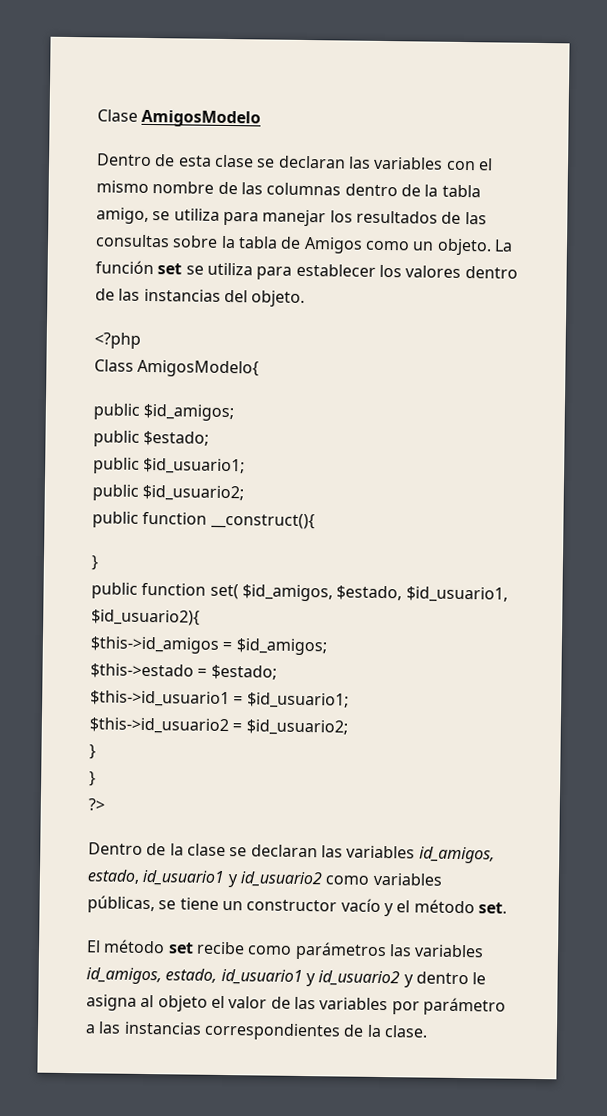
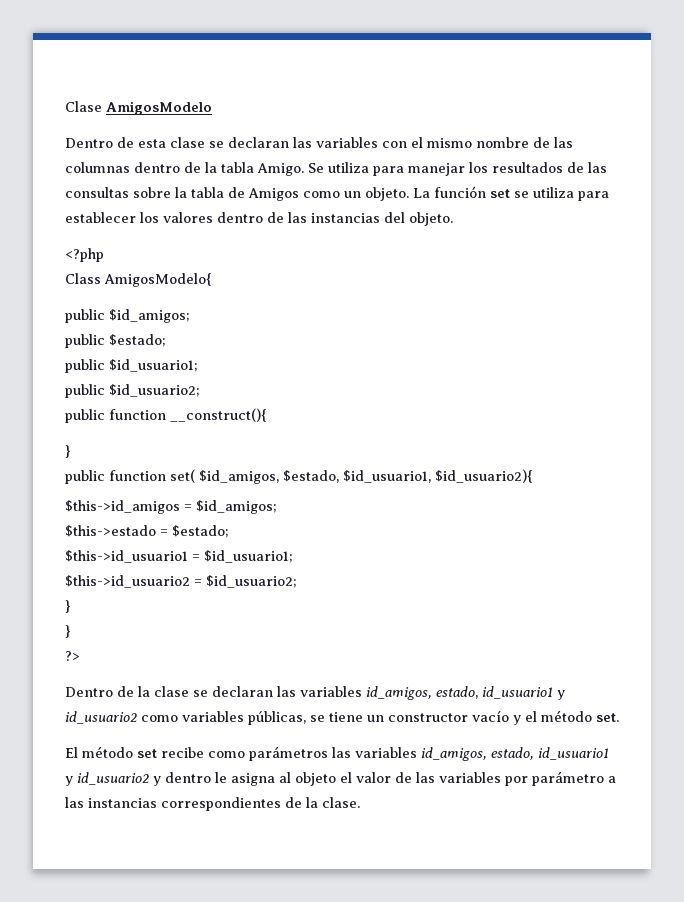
[96,207,171,224] amigo, se -> [257,163,324,176] Amigo. Se

